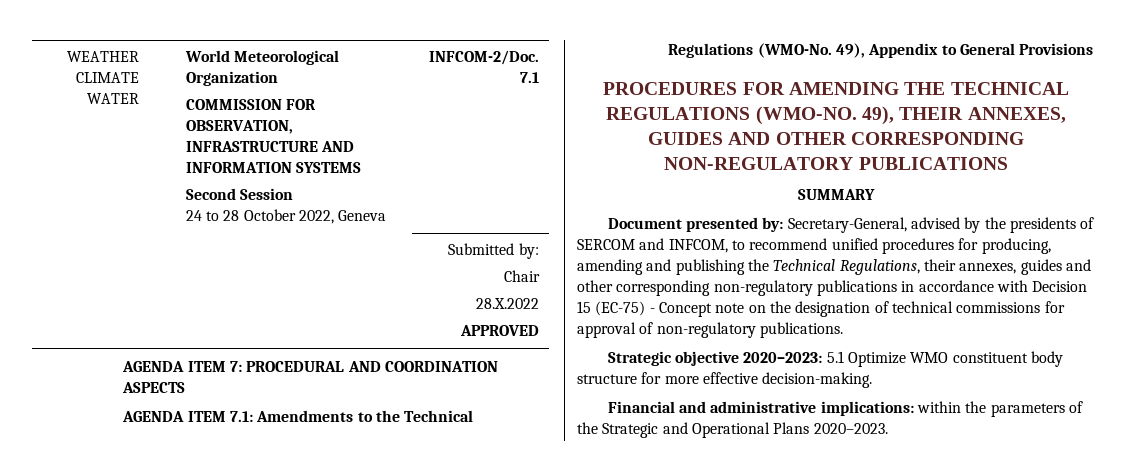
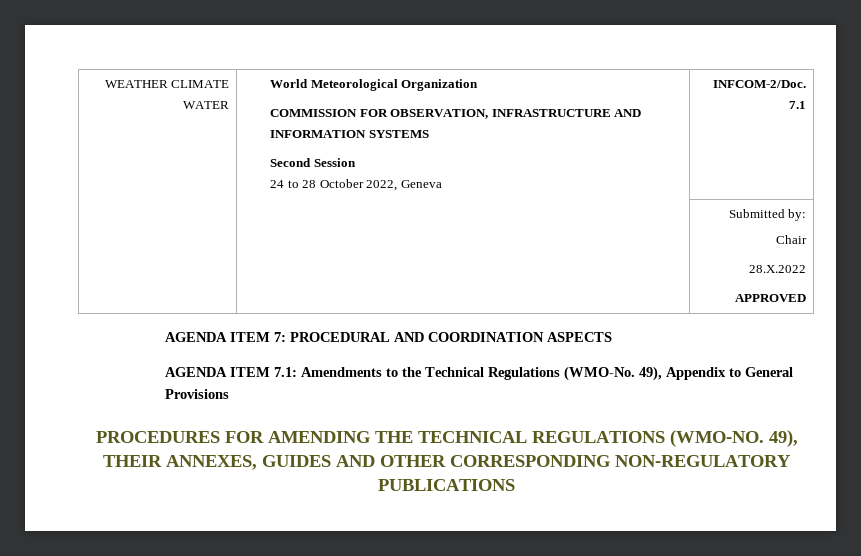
[798,189,875,200] [607,217,1095,233] [577,238,1051,254] [577,259,1091,275] [577,280,1088,296] [577,301,1065,317] [577,322,843,338] [607,351,1064,367] [577,372,873,388] [607,401,1084,417] [577,422,888,438] // SUMMARY // Document presented by: Secretary-General, advised by the presidents of SERCOM and INFCOM, to recommend unified procedures for producing, amending and publishing the Technical Regulations, their annexes, guides and other corresponding non-regulatory publications in accordance with Decision 15 (EC-75) - Concept note on the designation of technical commissions for approval of non-regulatory publications. // Strategic objective 2020–2023: 5.1 Optimize WMO constituent body structure for more effective decision-making. // Financial and administrative implications: within the parameters of the Strategic and Operational Plans 2020–2023. -> (515, 485) none

